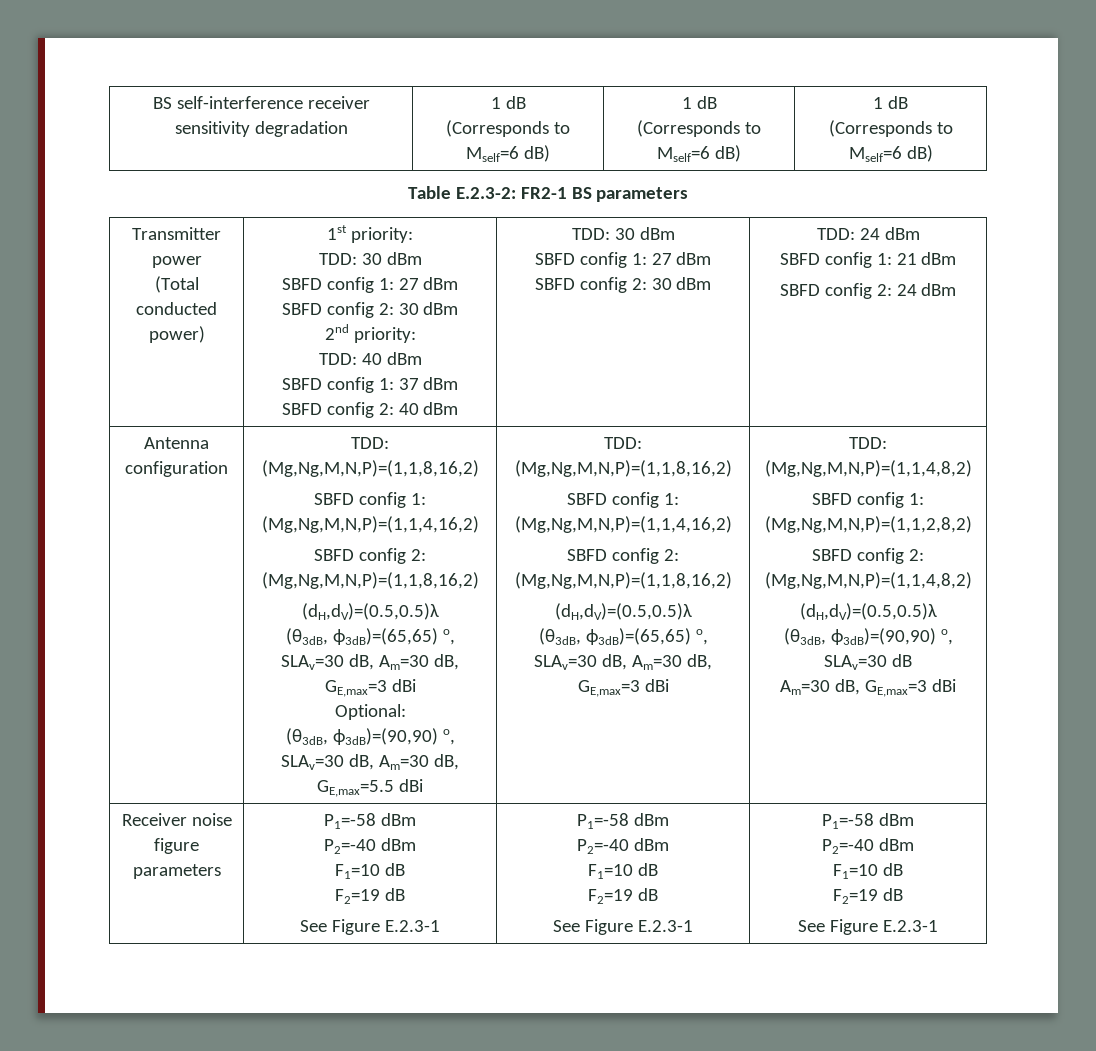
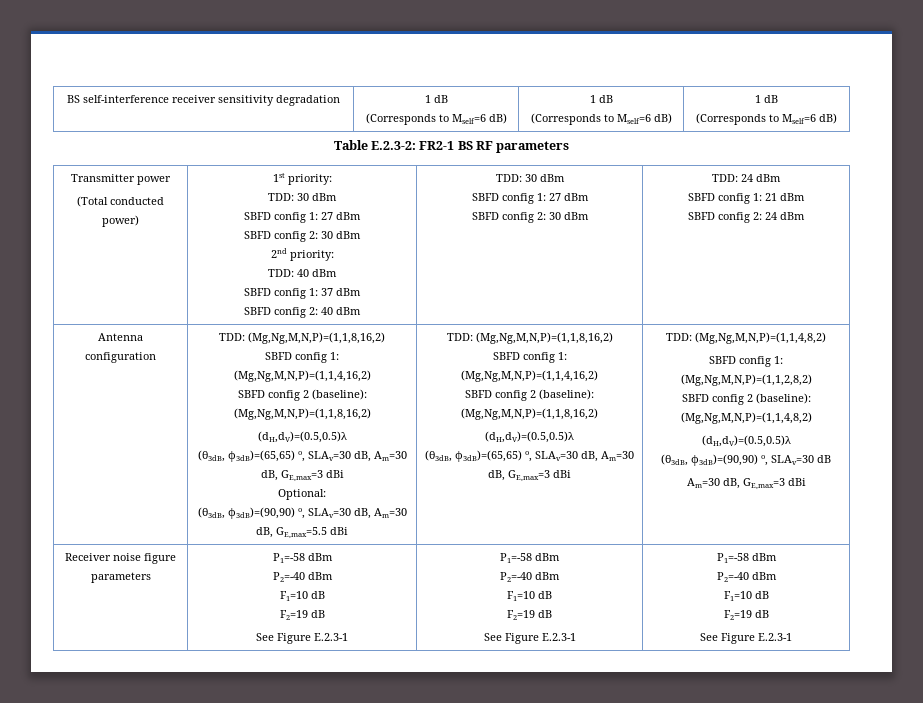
(592, 193) none -> [476,141,494,150] RF
[410,549,426,561] 2: -> [302,389,367,400] 2 (baseline):
[663,549,679,561] 2: -> [530,389,594,400] 2 (baseline):
[908,549,924,561] 2: -> [746,393,811,404] 2 (baseline):

